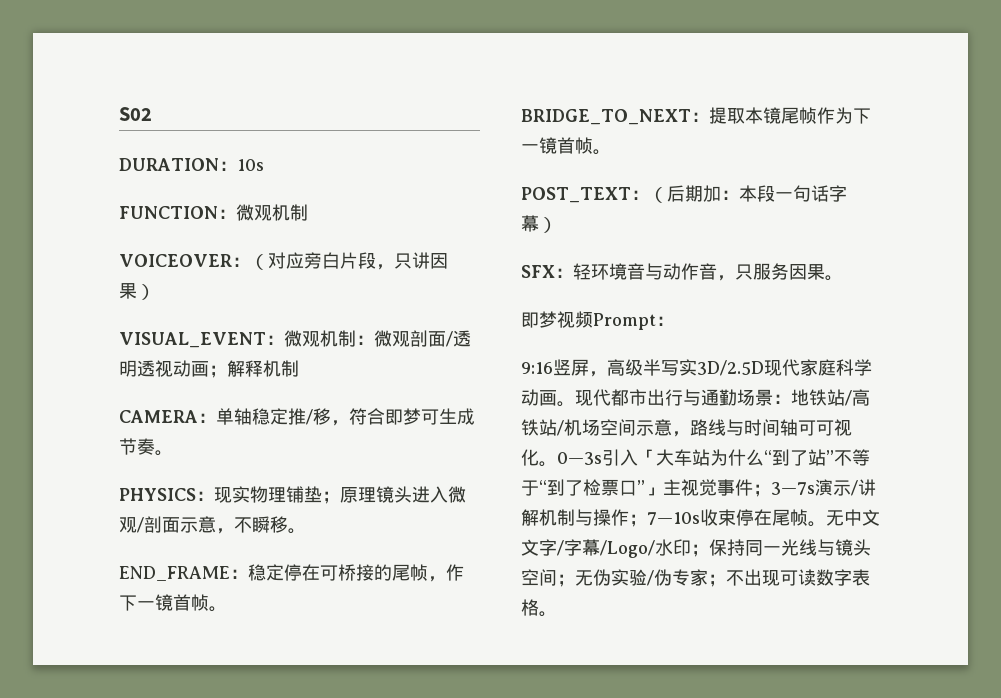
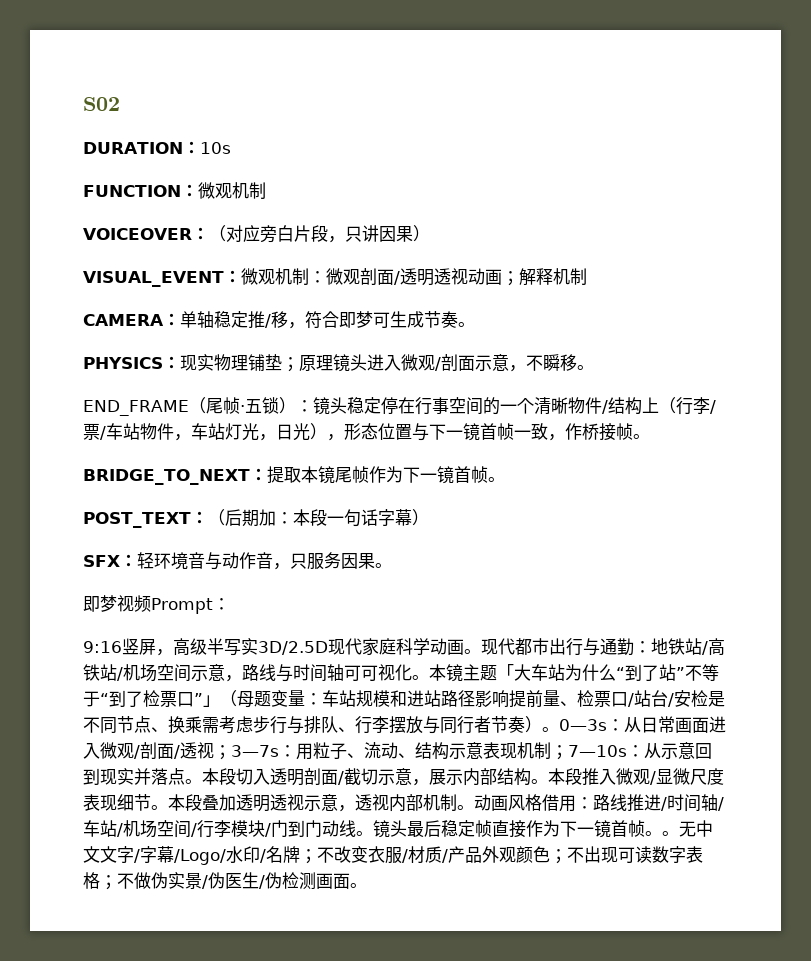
[230,564,464,582] [119,594,191,611] ：稳定停在可桥接的尾帧，作下一镜首 -> [189,397,716,415] [83,423,616,441] （尾帧·五锁）：镜头稳定停在行事空间的一个清晰物件/结构上（行李/票/车站物件，车站灯光，日光），形态位置与下一镜首帧一致，作桥接
[737,389,773,406] 场景 -> (634, 647) none
[557,449,638,466] 0—3s引入 -> [429,664,497,682] 本镜主题
[663,479,876,497] [521,509,808,527] 主视觉事件；3—7s演示/讲解机制与操作；7—10s收束停在尾帧 -> [220,690,725,708] [83,716,726,734] [83,742,712,760] [83,768,724,786] [83,794,724,812] [83,820,662,838] （母题变量：车站规模和进站路径影响提前量、检票口/站台/安检是不同节点、换乘需考虑步行与排队、行李摆放与同行者节奏）。0—3s：从日常画面进入微观/剖面/透视；3—7s：用粒子、流动、结构示意表现机制；7—10s：从示意回到现实并落点。本段切入透明剖面/截切示意，展示内部结构。本段推入微观/显微尺度表现细节。本段叠加透明透视示意，透视内部机制。动画风格借用：路线推进/时间轴/车站/机场空间/行李模块/门到门动线。镜头最后稳定帧直接作为下一镜首帧。
[691,539,871,557] [521,569,708,587] ；保持同一光线与镜头空间；无伪实验/伪专家 -> [260,846,550,864] /名牌；不改变衣服/材质/产品外观颜色
(539, 607) none -> [100,872,350,890] ；不做伪实景/伪医生/伪检测画面

